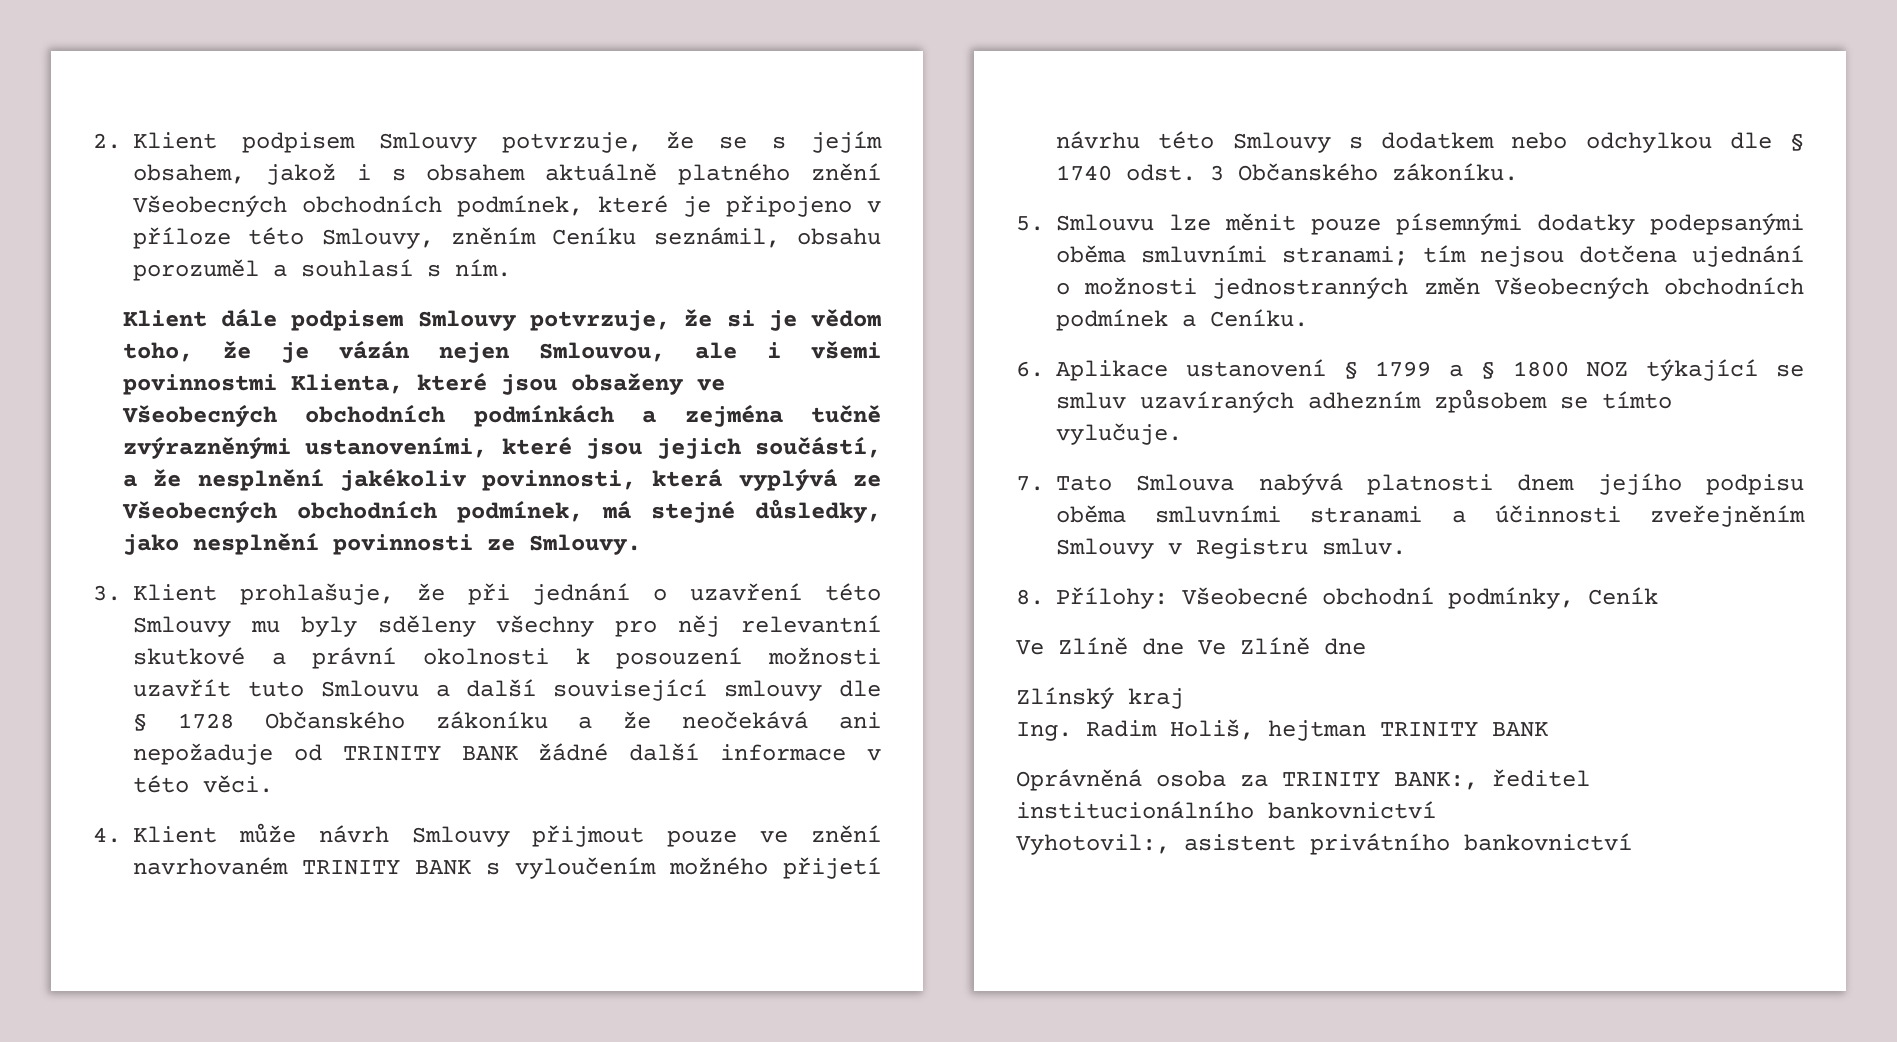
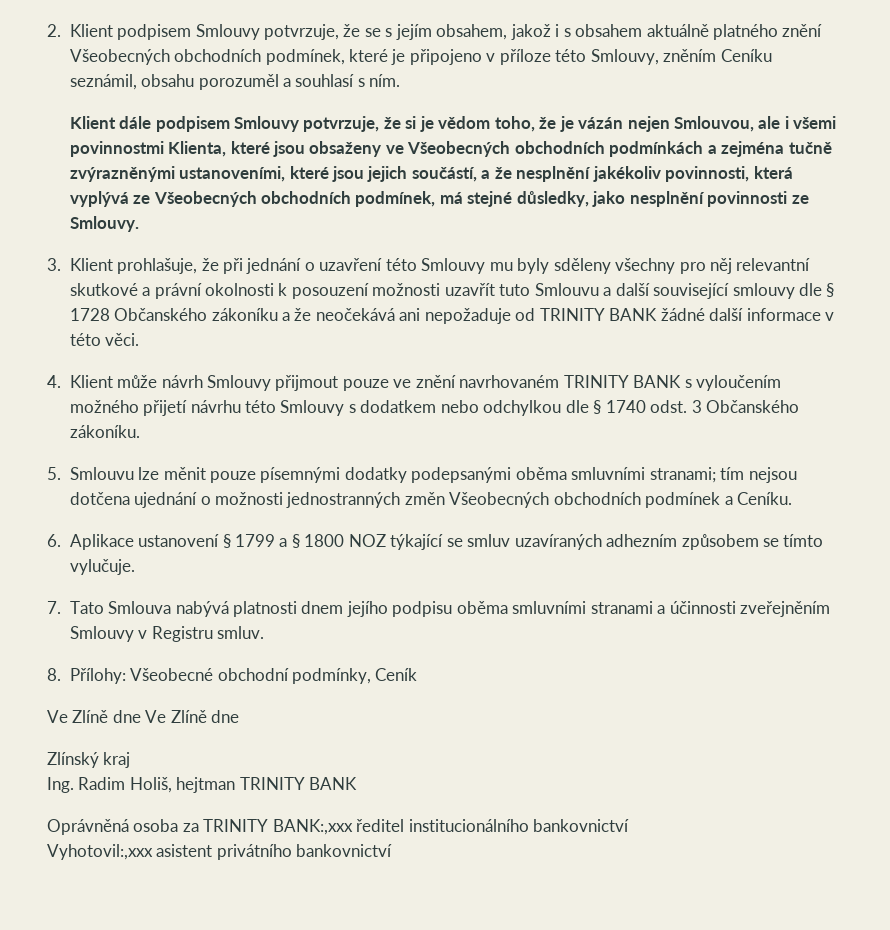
[1394,772,1478,790] BANK:, -> [272,819,353,835] BANK:,xxx
[1016,834,1170,855] Vyhotovil:, -> [47,844,153,860] Vyhotovil:,xxx

